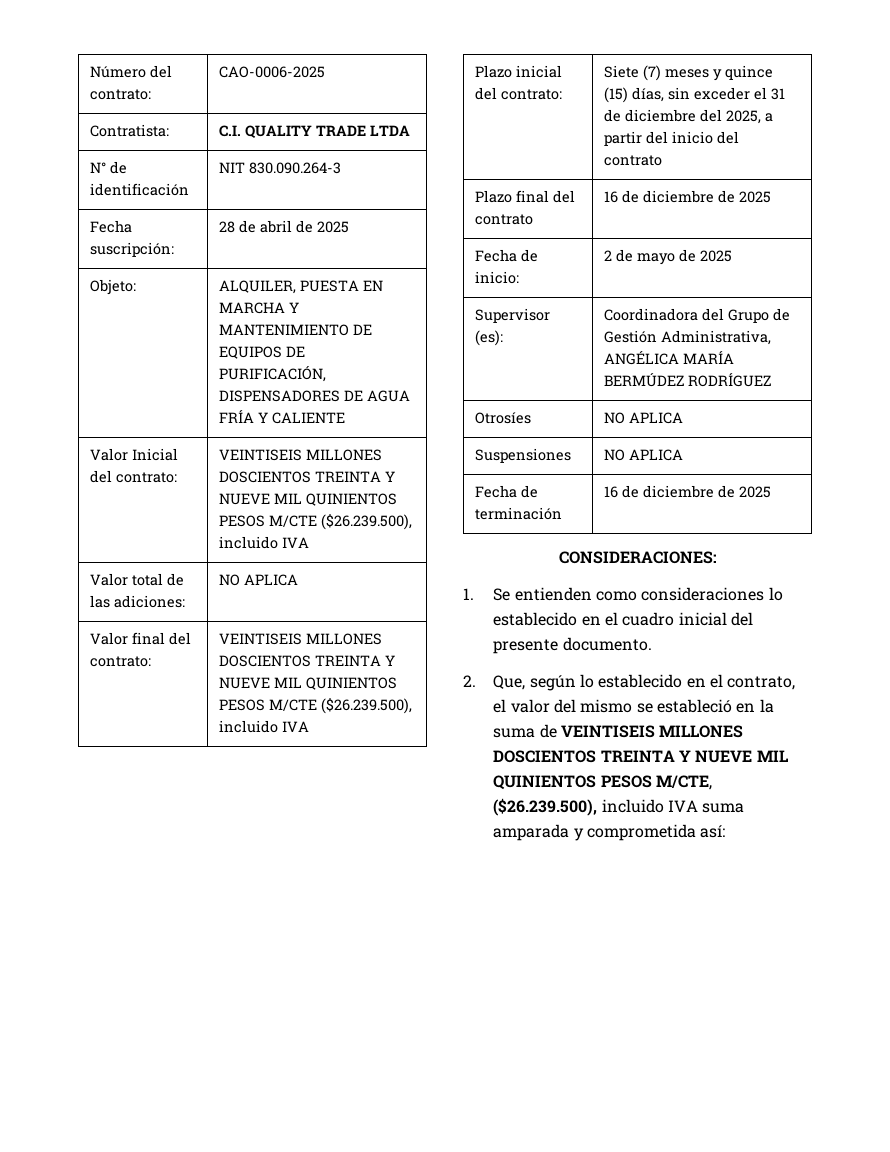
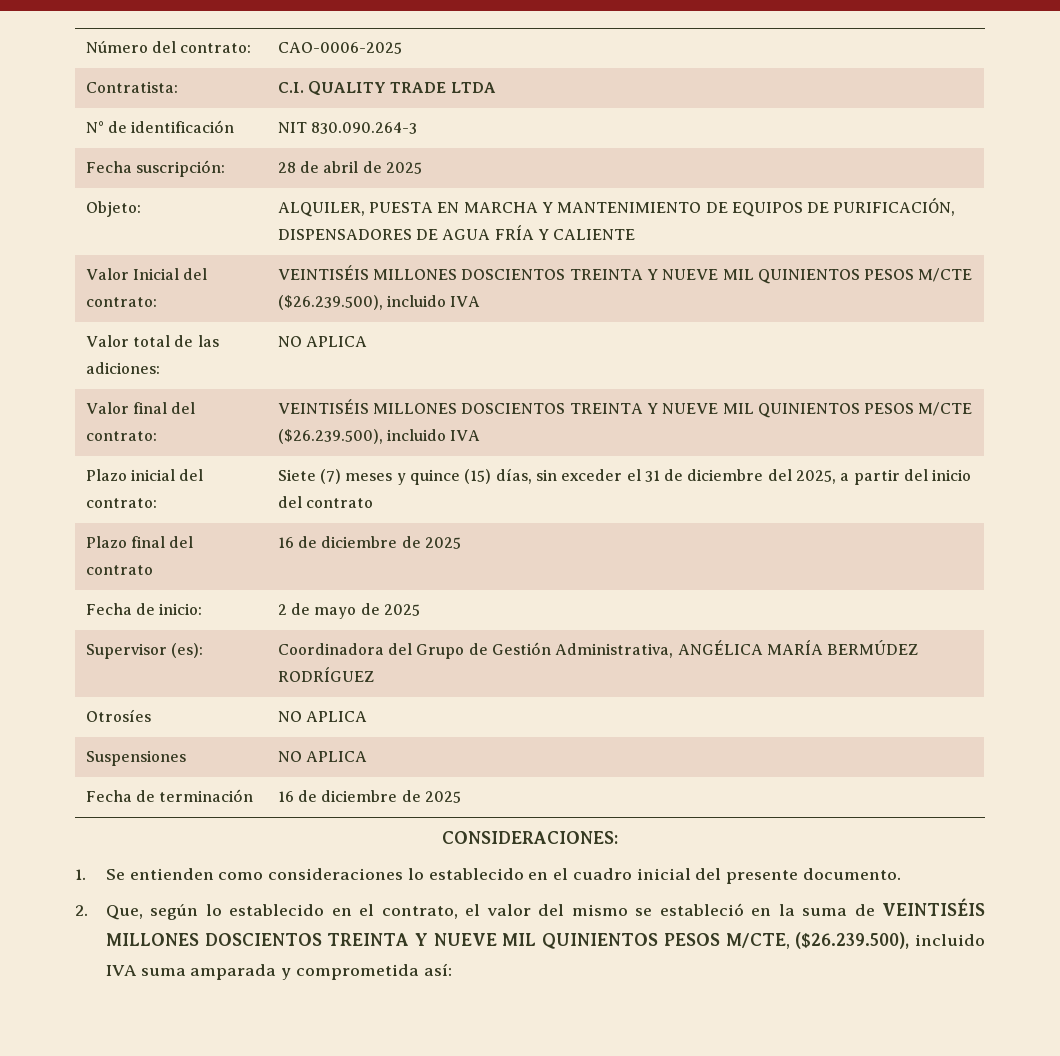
[218,449,302,461] VEINTISEIS -> [277,265,369,280] VEINTISÉIS
[218,633,302,645] VEINTISEIS -> [277,399,369,414] VEINTISÉIS
[561,725,656,738] VEINTISEIS -> [881,898,985,916] VEINTISÉIS

